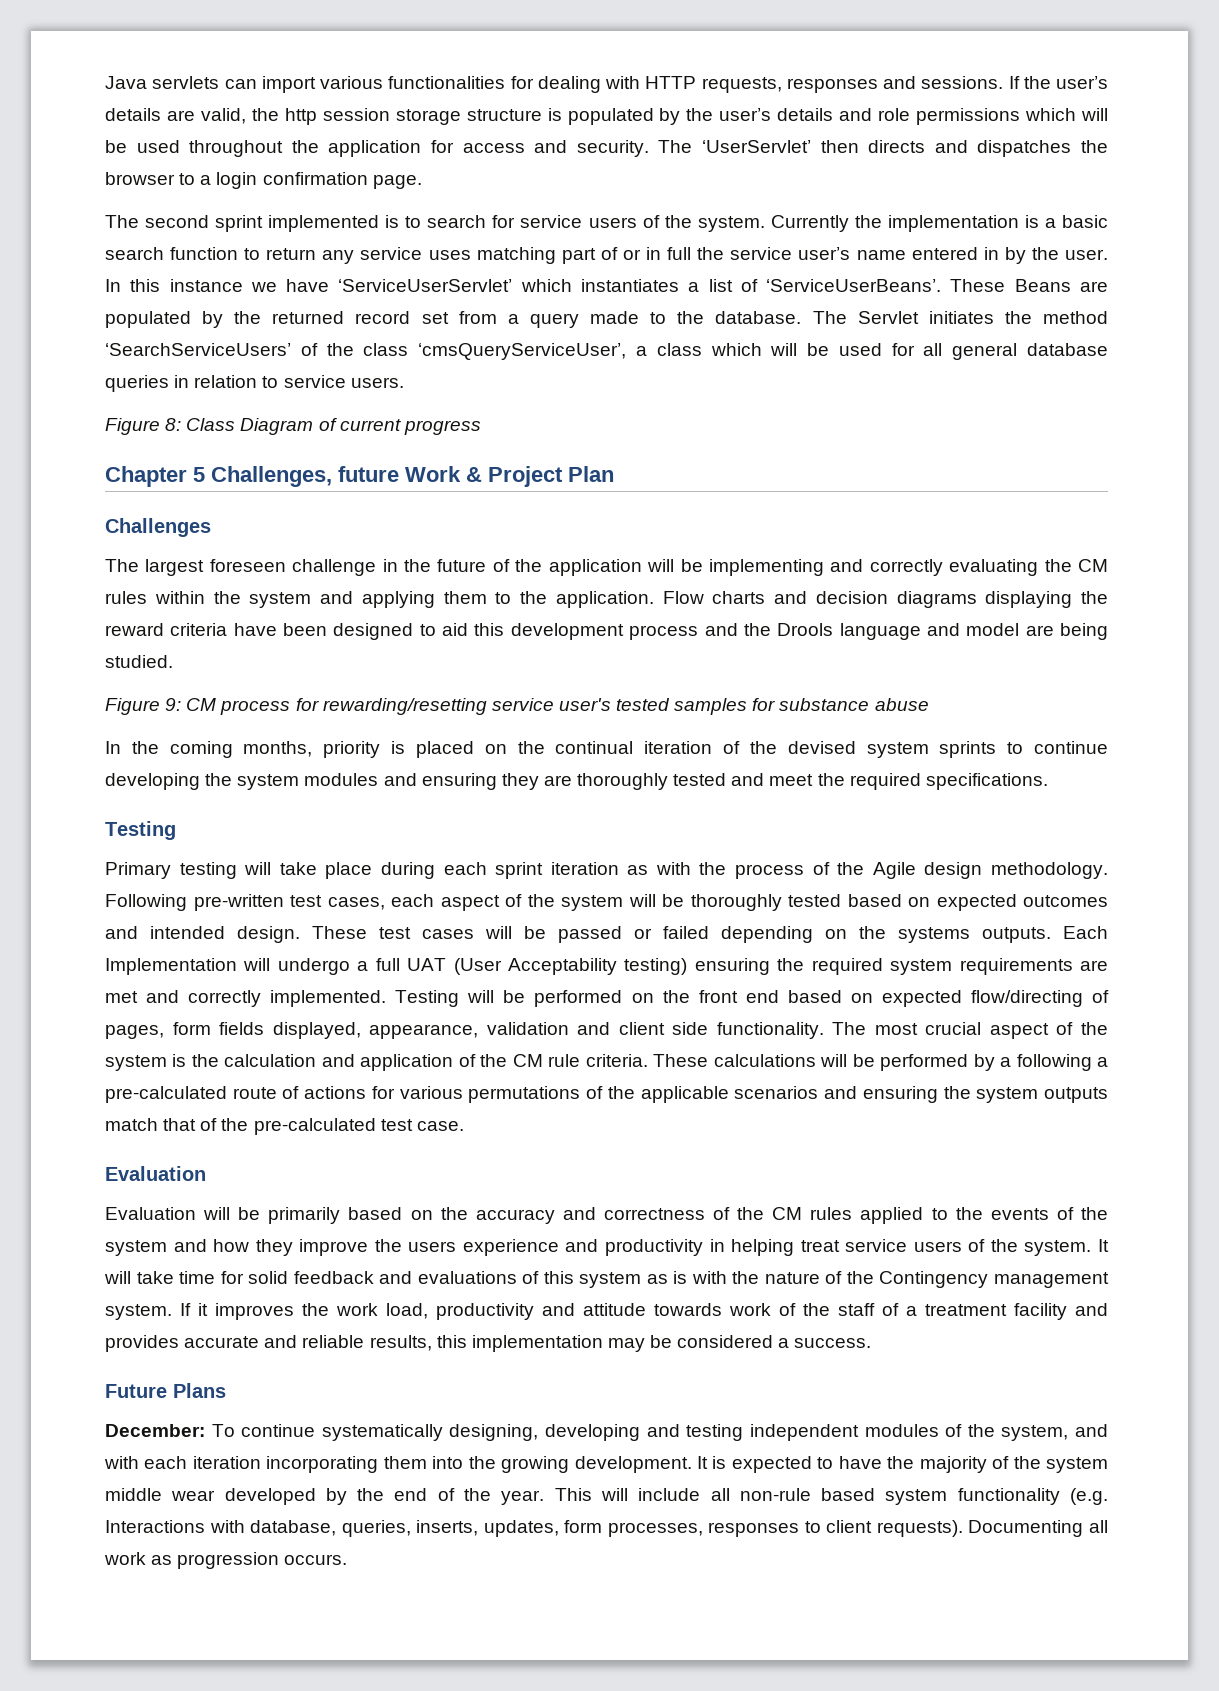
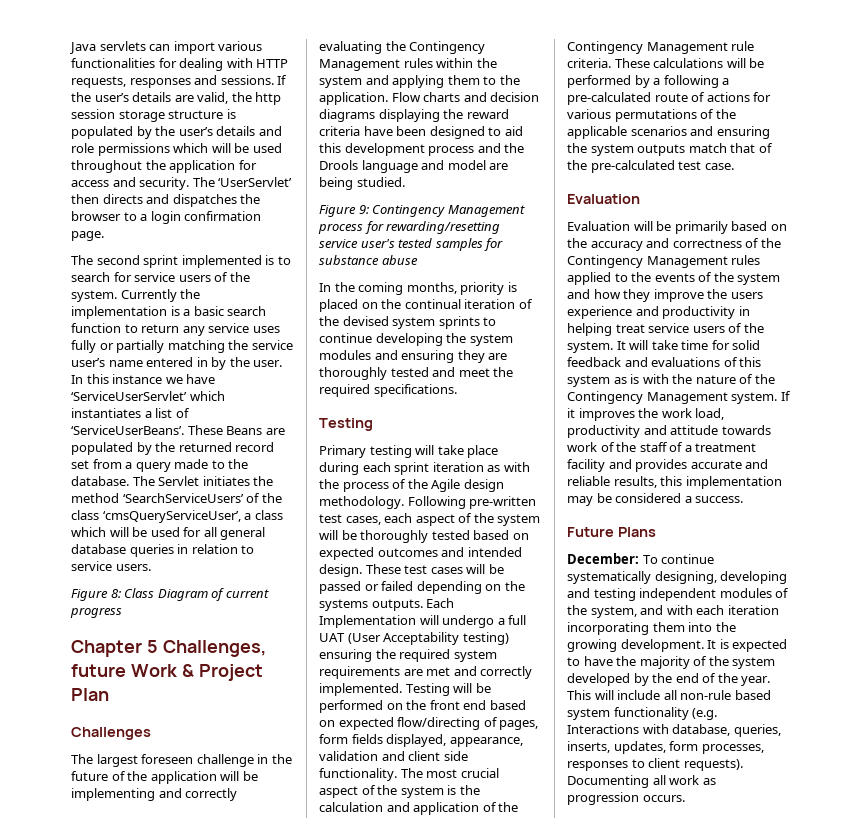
[476,247,692,264] matching part of or in full -> [71,340,225,353] fully or partially matching
[1078,559,1108,572] CM -> [409,41,486,54] [319,59,400,71] Contingency Management
[186,698,217,711] CM -> [372,205,525,217] Contingency Management
[512,1054,543,1067] CM -> [567,41,728,54] Contingency Management
[772,1207,803,1220] CM -> [567,255,728,268] Contingency Management
[993,1272,1109,1288] management -> [646,392,728,404] Management
[105,1488,216,1501] middle wear -> (776, 663) none

